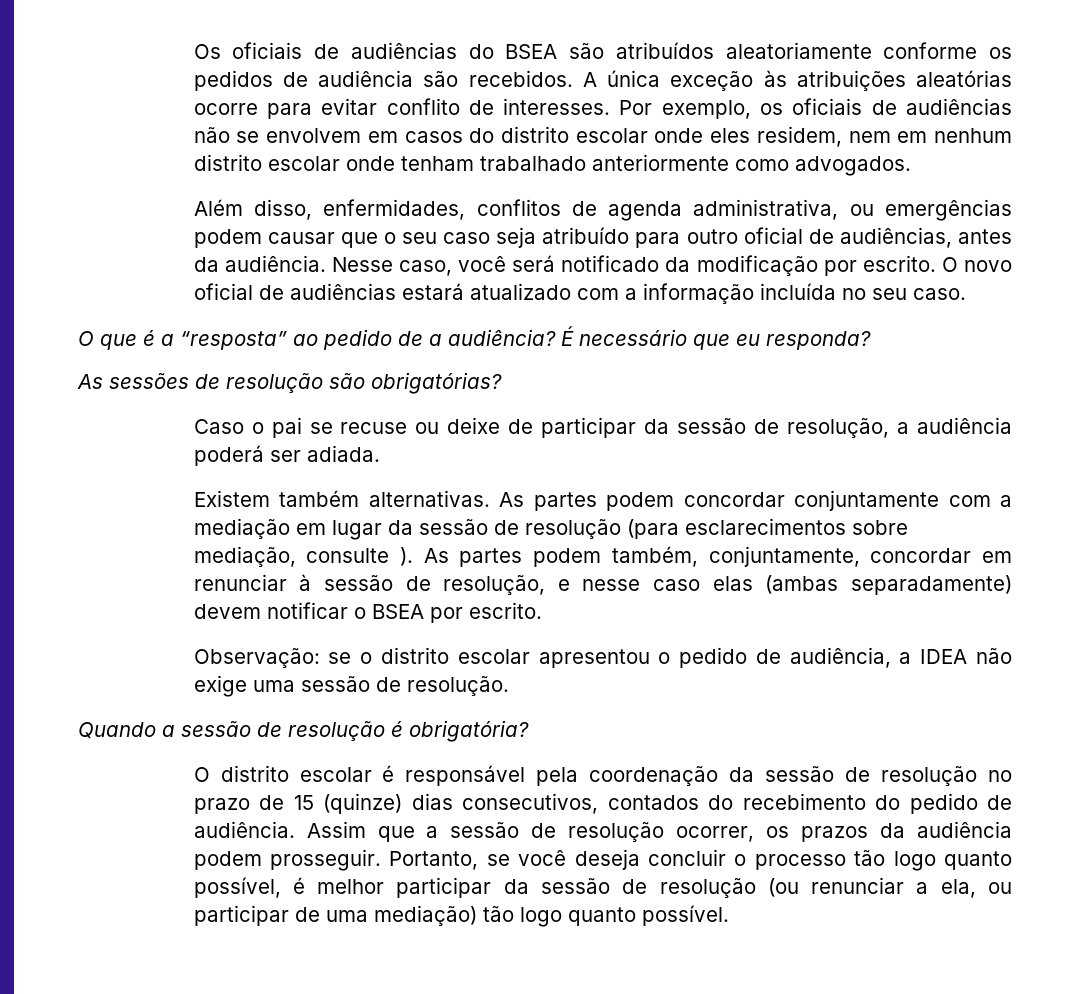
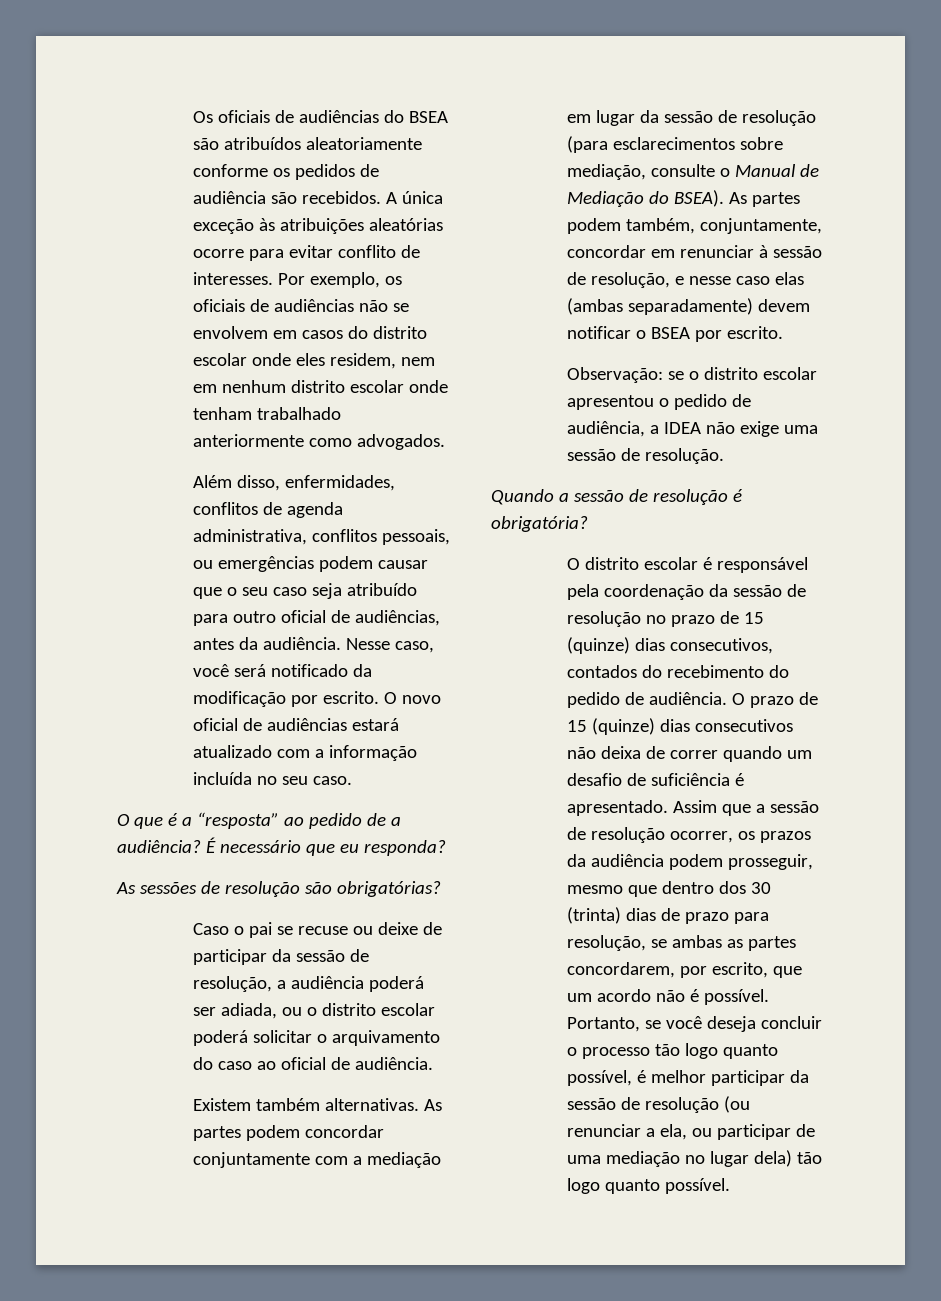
(839, 209) none -> [312,529,451,545] conflitos pessoais,
[306,445,380,462] adiada. -> [221,1003,436,1019] [193,1030,441,1046] [193,1057,434,1070] adiada, ou o distrito escolar poderá solicitar o arquivamento do caso ao oficial de audiência.
[400,547,414,566] ). -> [720,164,820,177] [567,190,725,207] o Manual de Mediação do BSEA).
(295, 829) none -> [732,692,819,708] [567,718,794,735] [567,746,813,762] [567,773,745,786] [567,800,669,816] O prazo de 15 (quinze) dias consecutivos não deixa de correr quando um desafio de suficiência é apresentado.
[270,849,382,871] prosseguir. -> [728,854,814,870] [567,881,772,897] [567,907,770,924] [567,935,797,951] [567,962,803,978] [567,989,770,1005] prosseguir, mesmo que dentro dos 30 (trinta) dias de prazo para resolução, se ambas as partes concordarem, por escrito, que um acordo não é possível.
[373,905,477,926] mediação) -> [606,1150,793,1167] mediação no lugar dela)

